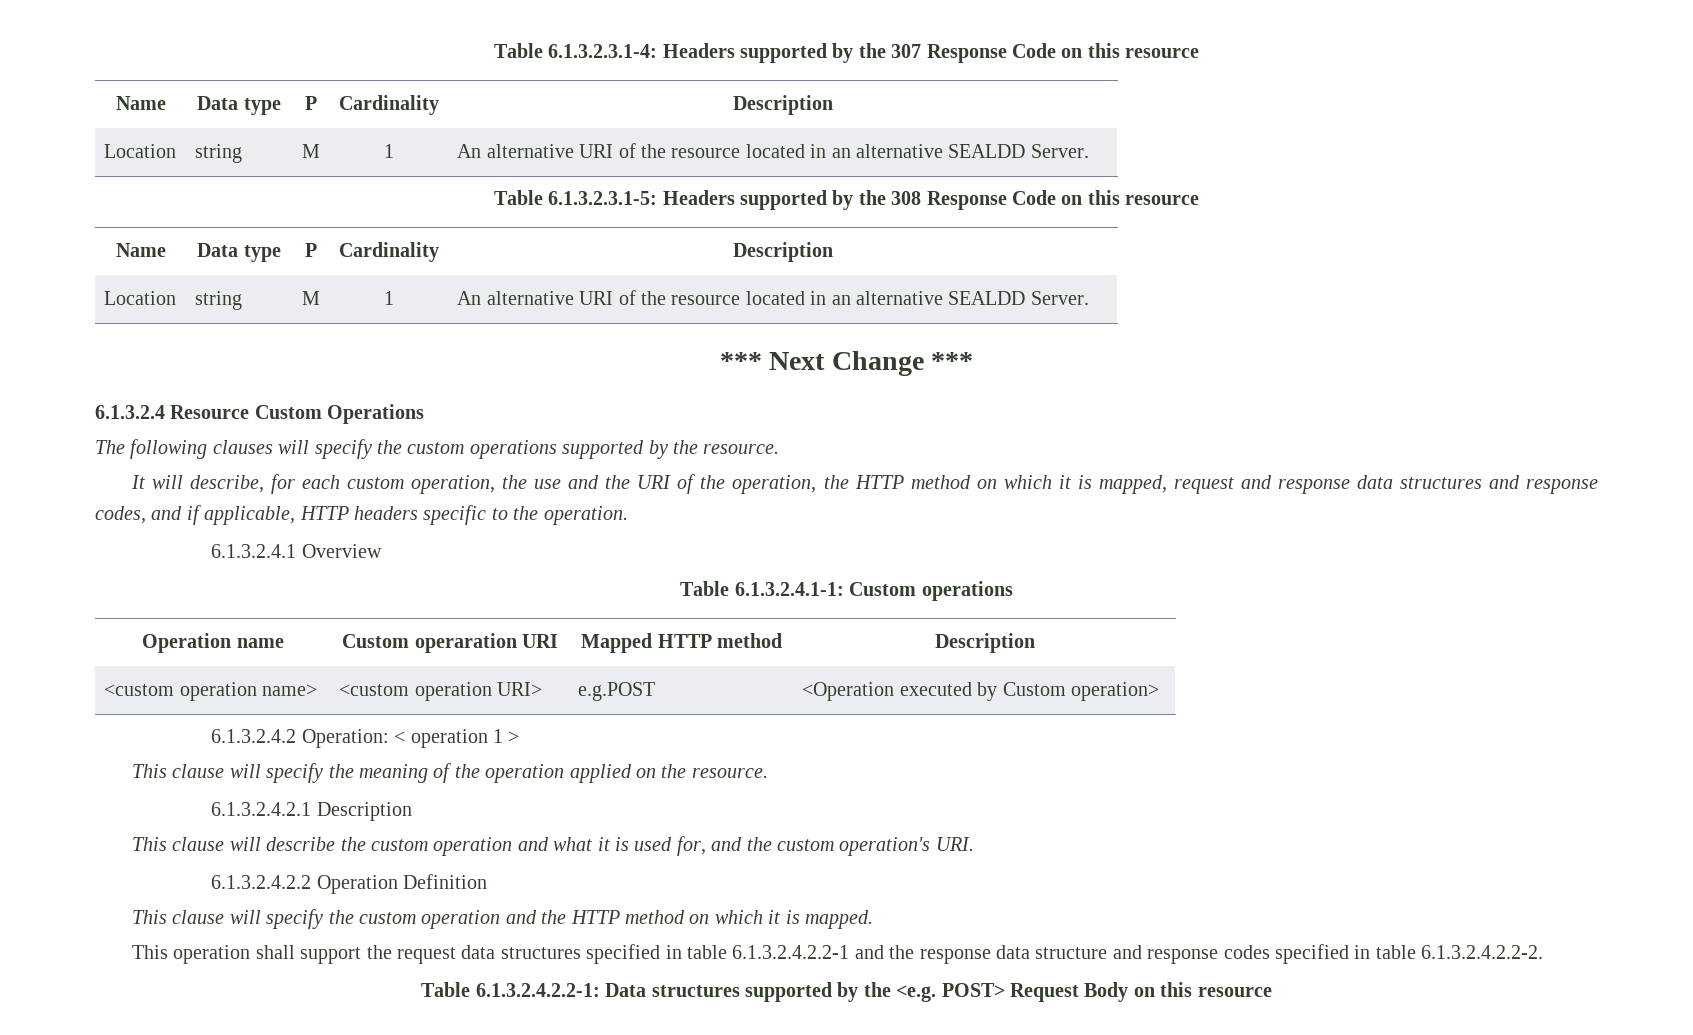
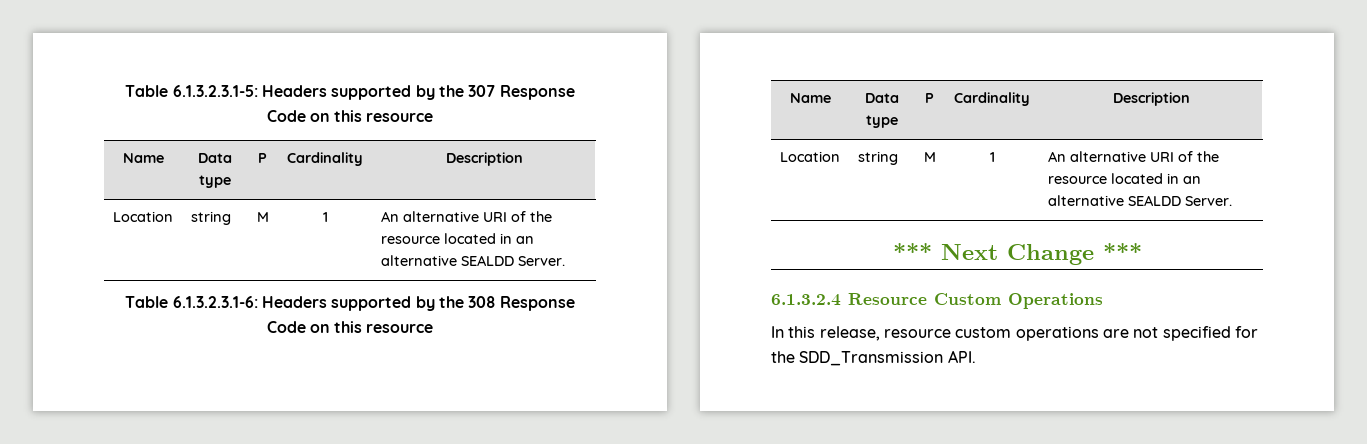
[493,43,658,58] Table 6.1.3.2.3.1-4: -> [125,85,258,97] Table 6.1.3.2.3.1-5:
[548,191,658,205] 6.1.3.2.3.1-5: -> [172,296,258,308] 6.1.3.2.3.1-6:
[95,439,780,459] [130,474,1599,494] [95,505,628,525] [211,544,382,558] [680,581,1013,601] [142,633,284,653] [342,633,558,653] [581,633,782,653] [934,633,1035,653] [104,682,318,701] [339,682,543,701] [578,682,656,701] [802,682,1159,701] [211,729,520,748] [131,763,768,783] [211,802,412,821] [131,836,974,856] [211,874,488,894] [131,909,873,929] [131,944,1544,964] [421,982,1272,1002] The following clauses will specify the custom operations supported by the resource. // It will describe, for each custom operation, the use and the URI of the operation, the HTTP method on which it is mapped, request and response data structures and response codes, and if applicable, HTTP headers specific to the operation. // 6.1.3.2.4.1 Overview // Table 6.1.3.2.4.1-1: Custom operations // Operation name | Custom operaration URI | Mapped HTTP method | Description // <custom operation name> | <custom operation URI> | e.g.POST | <Operation executed by Custom operation> // 6.1.3.2.4.2 Operation: < operation 1 > // This clause will specify the meaning of the operation applied on the resource. // 6.1.3.2.4.2.1 Description // This clause will describe the custom operation and what it is used for, and the custom operation's URI. // 6.1.3.2.4.2.2 Operation Definition // This clause will specify the custom operation and the HTTP method on which it is mapped. // This operation shall support the request data structures specified in table 6.1.3.2.4.2.2-1 and the response data structure and response codes specified in table 6.1.3.2.4.2.2-2. // Table 6.1.3.2.4.2.2-1: Data structures supported by the <e.g. POST> Request Body on this resource -> [771,326,1258,341] [771,350,976,366] In this release, resource custom operations are not specified for the SDD_Transmission API.

